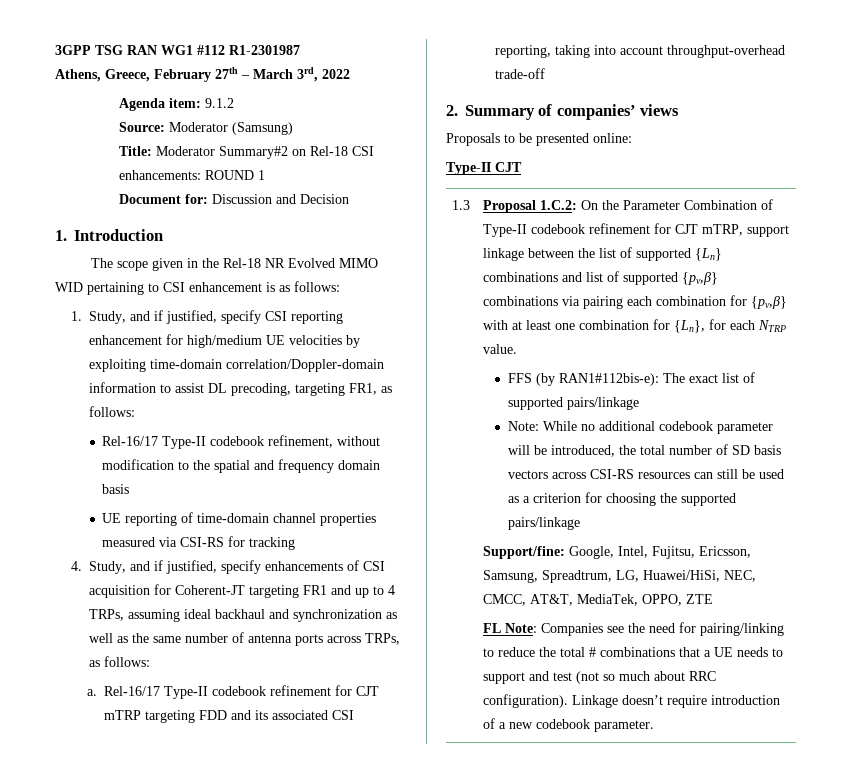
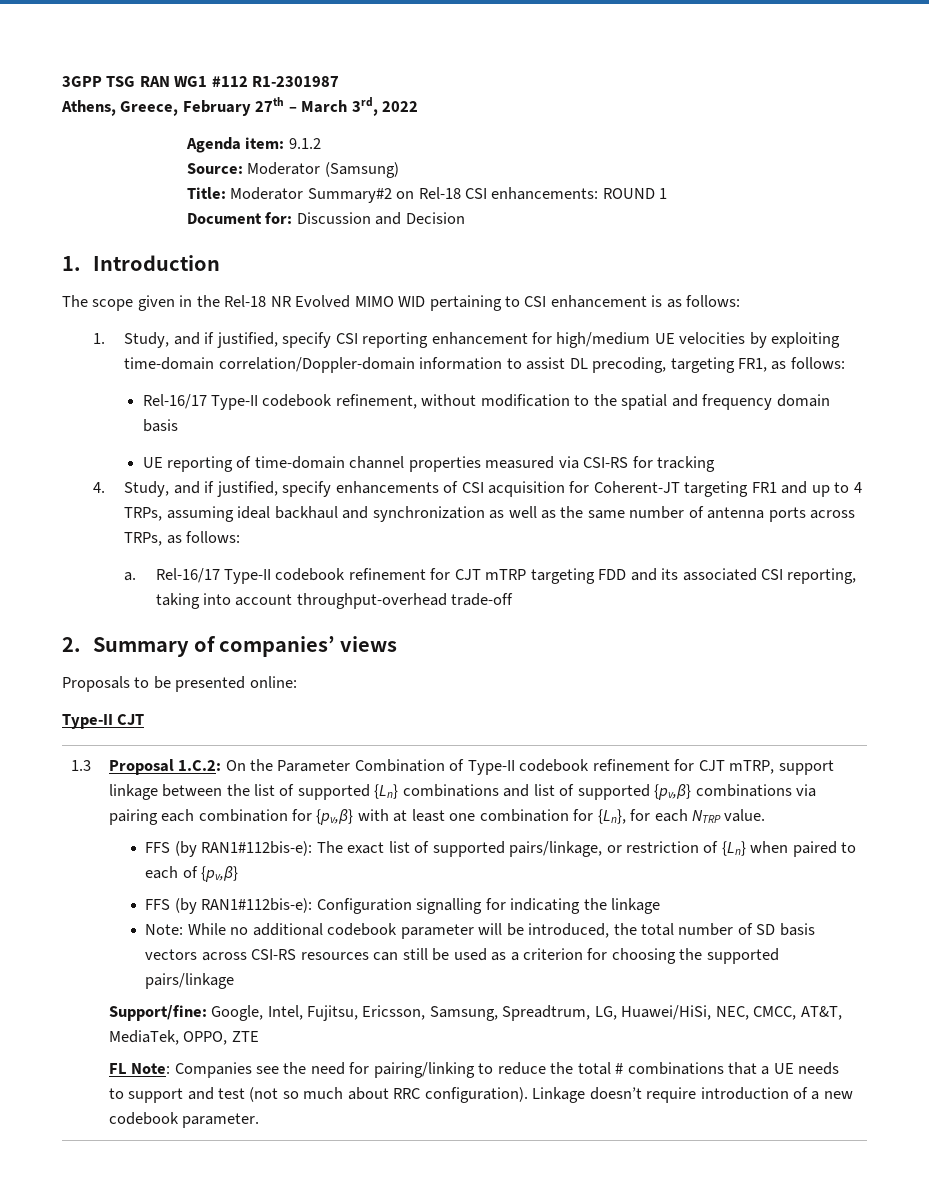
[567,397,640,410] pairs/linkage -> [509,841,857,857] [145,866,239,882] [145,898,661,914] pairs/linkage, or restriction of {Ln} when paired to each of {pv,β} // FFS (by RAN1#112bis-e): Configuration signalling for indicating the linkage

